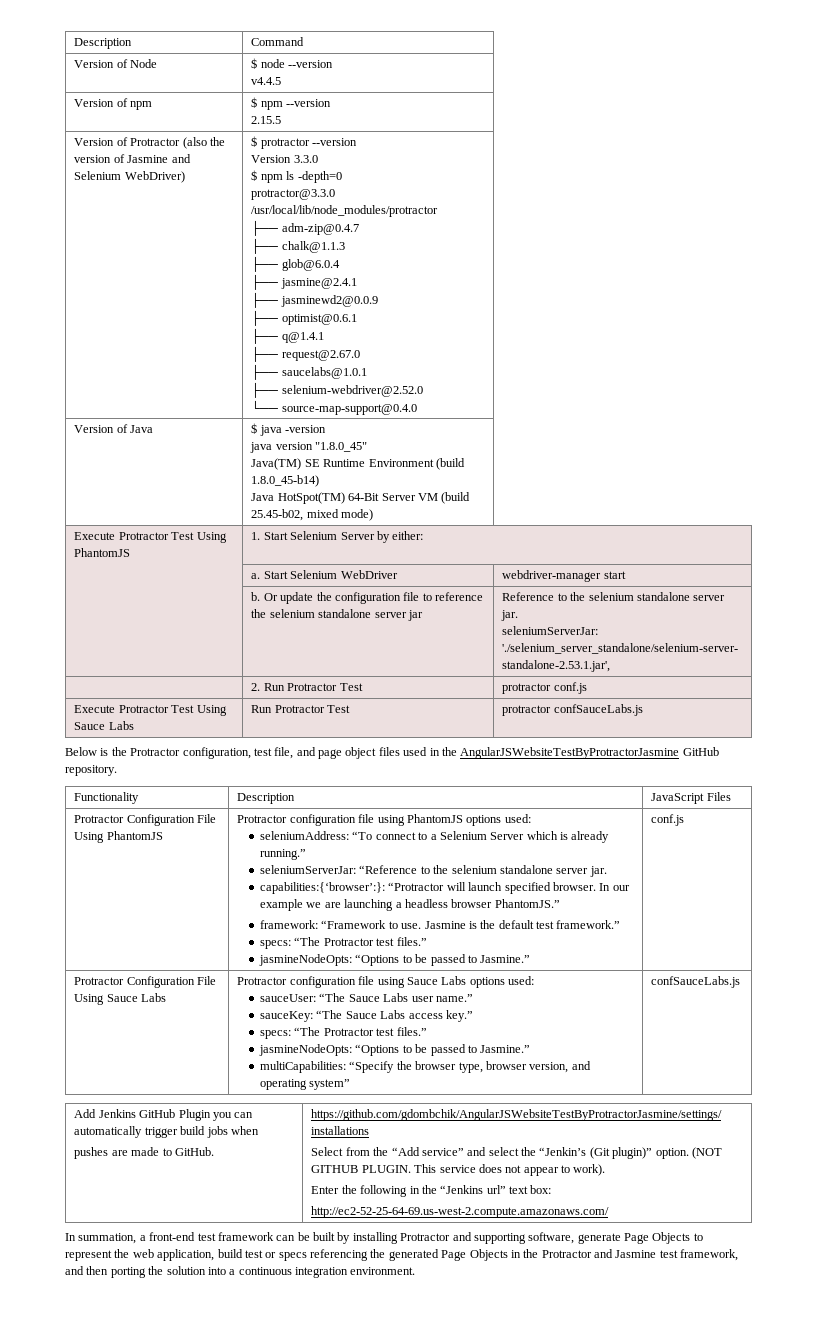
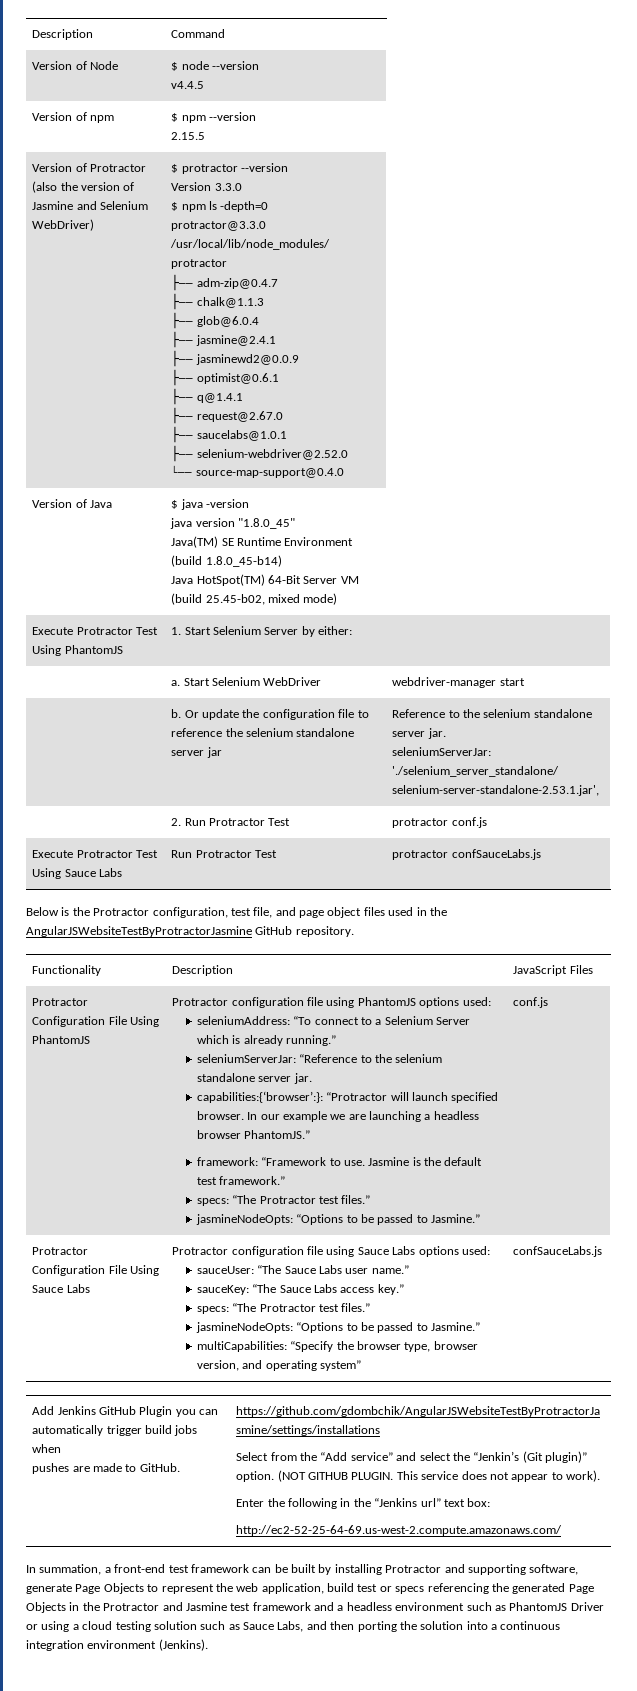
[680,1249,739,1261] framework, -> [252,1602,604,1611] [26,1621,304,1632] framework and a headless environment such as PhantomJS Driver or using a cloud testing solution such as Sauce Labs,
[350,1267,416,1275] environment. -> [87,1639,208,1651] environment (Jenkins).

